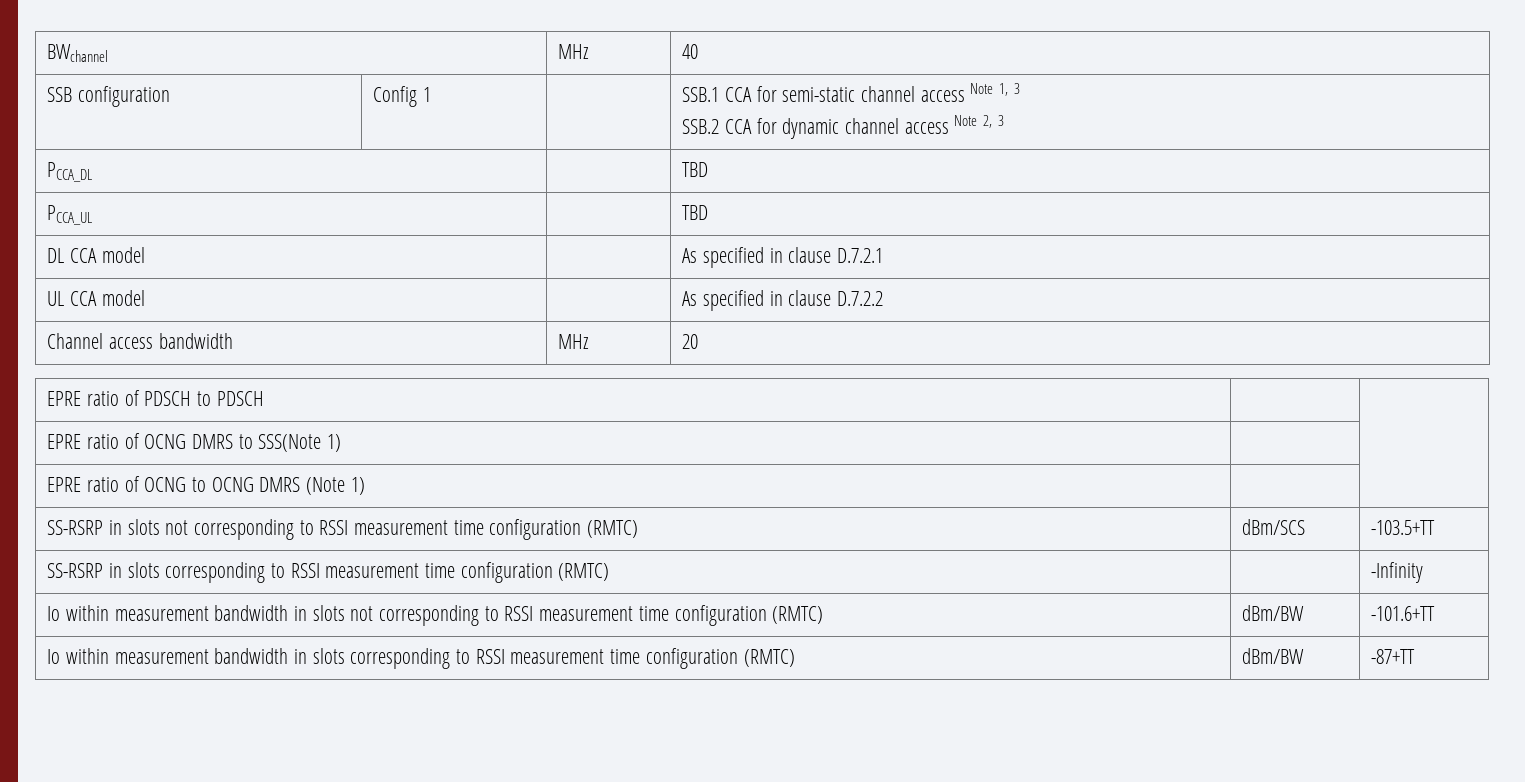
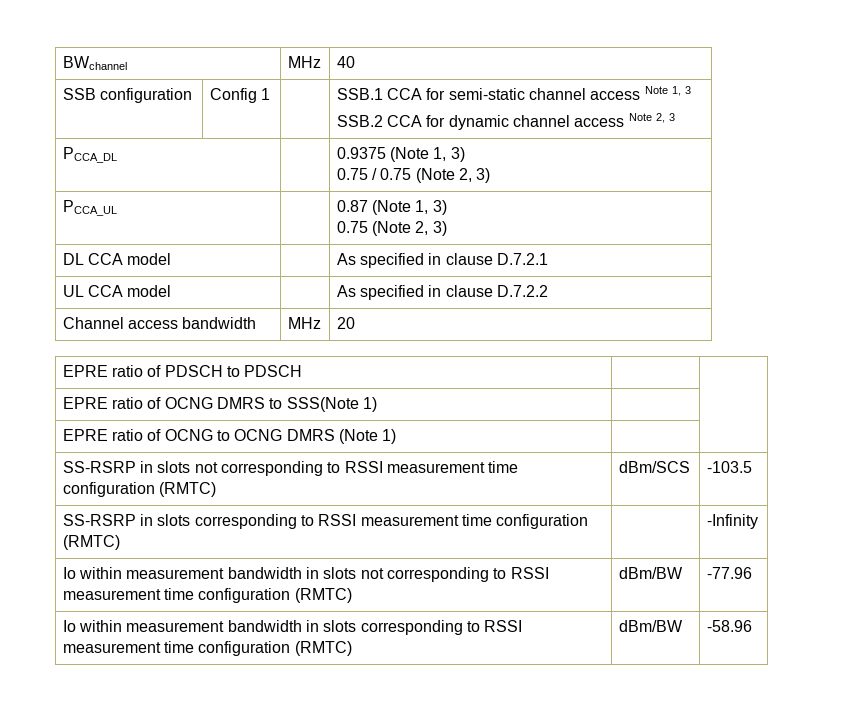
[682,162,709,177] [47,205,93,225] [682,205,709,220] TBD // PCCA_UL | | TBD -> [336,147,465,162] [336,168,491,183] [62,200,117,216] [336,200,447,215] [336,221,447,236] 0.9375 (Note 1, 3) // 0.75 / 0.75 (Note 2, 3) // PCCA_UL | | 0.87 (Note 1, 3) // 0.75 (Note 2, 3)
[1371,520,1436,535] -103.5+TT -> [706,461,752,473] -103.5
[1371,606,1436,621] -101.6+TT -> [706,567,752,579] -77.96
[1371,649,1416,664] -87+TT -> [706,620,752,632] -58.96

